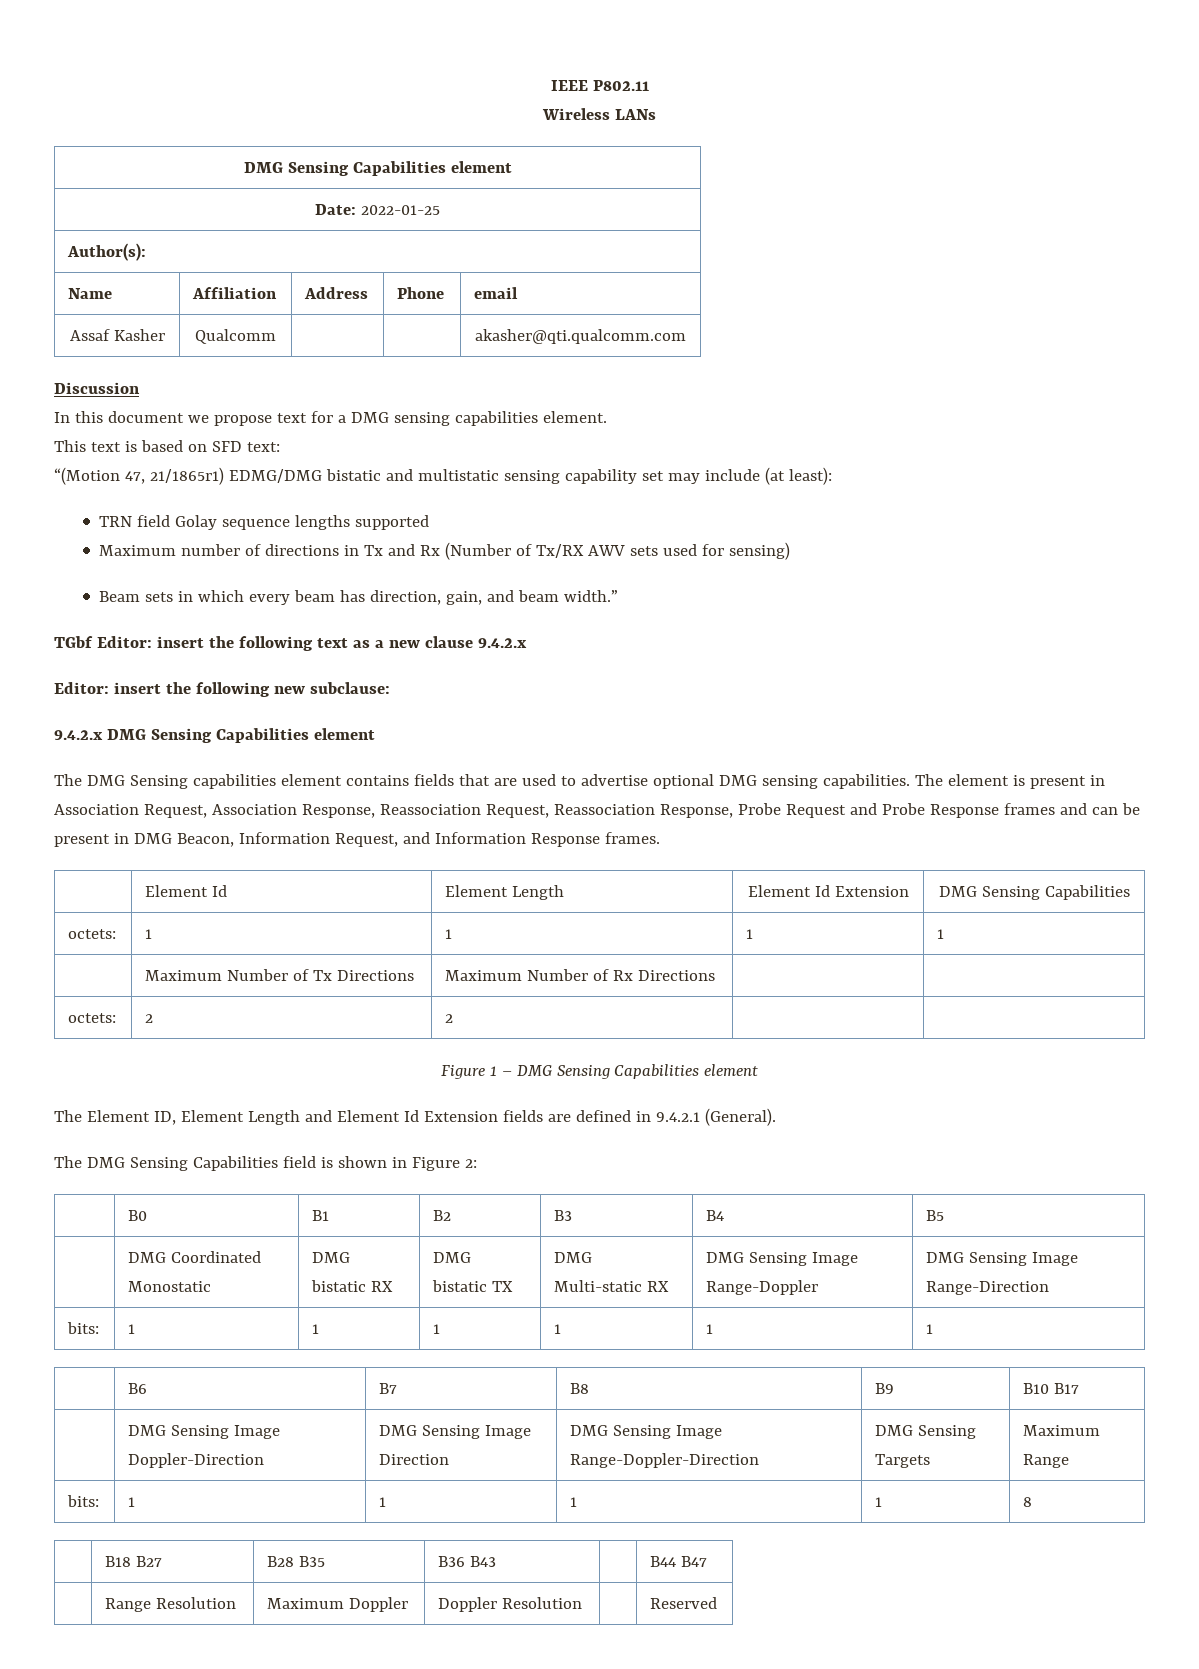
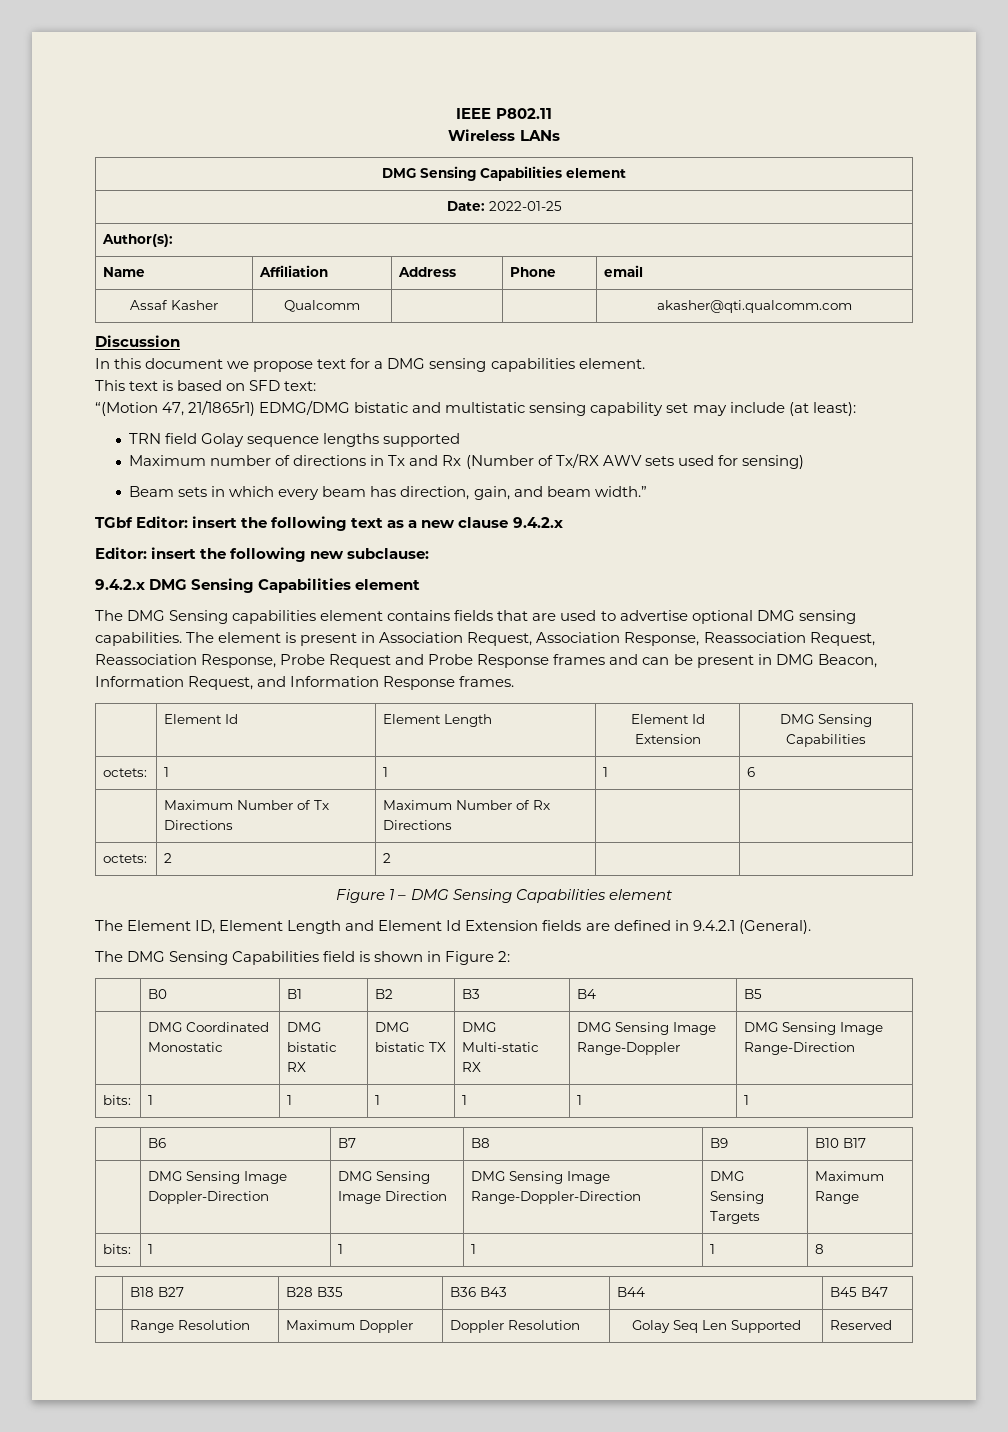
[937,929,945,939] 1 -> [747,767,756,777] 6
[650,1556,677,1567] | B44 -> [617,1287,646,1297] [830,1287,858,1297] B44 | B45
(583, 1603) none -> [631,1320,801,1333] Golay Seq Len Supported

